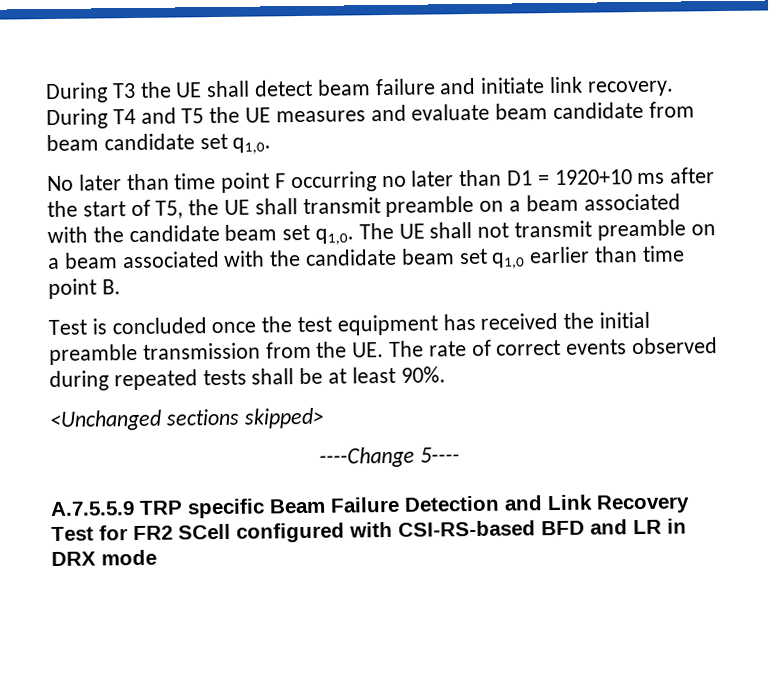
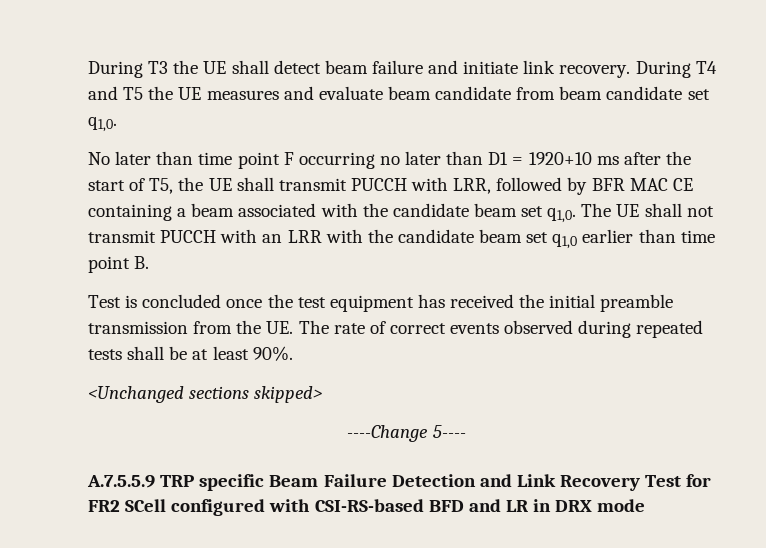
[385,195,505,218] preamble on -> [350,177,693,195] [88,204,172,221] PUCCH with LRR, followed by BFR MAC CE containing
[596,219,716,241] [48,251,220,270] preamble on a beam associated -> [160,229,322,243] PUCCH with an LRR

